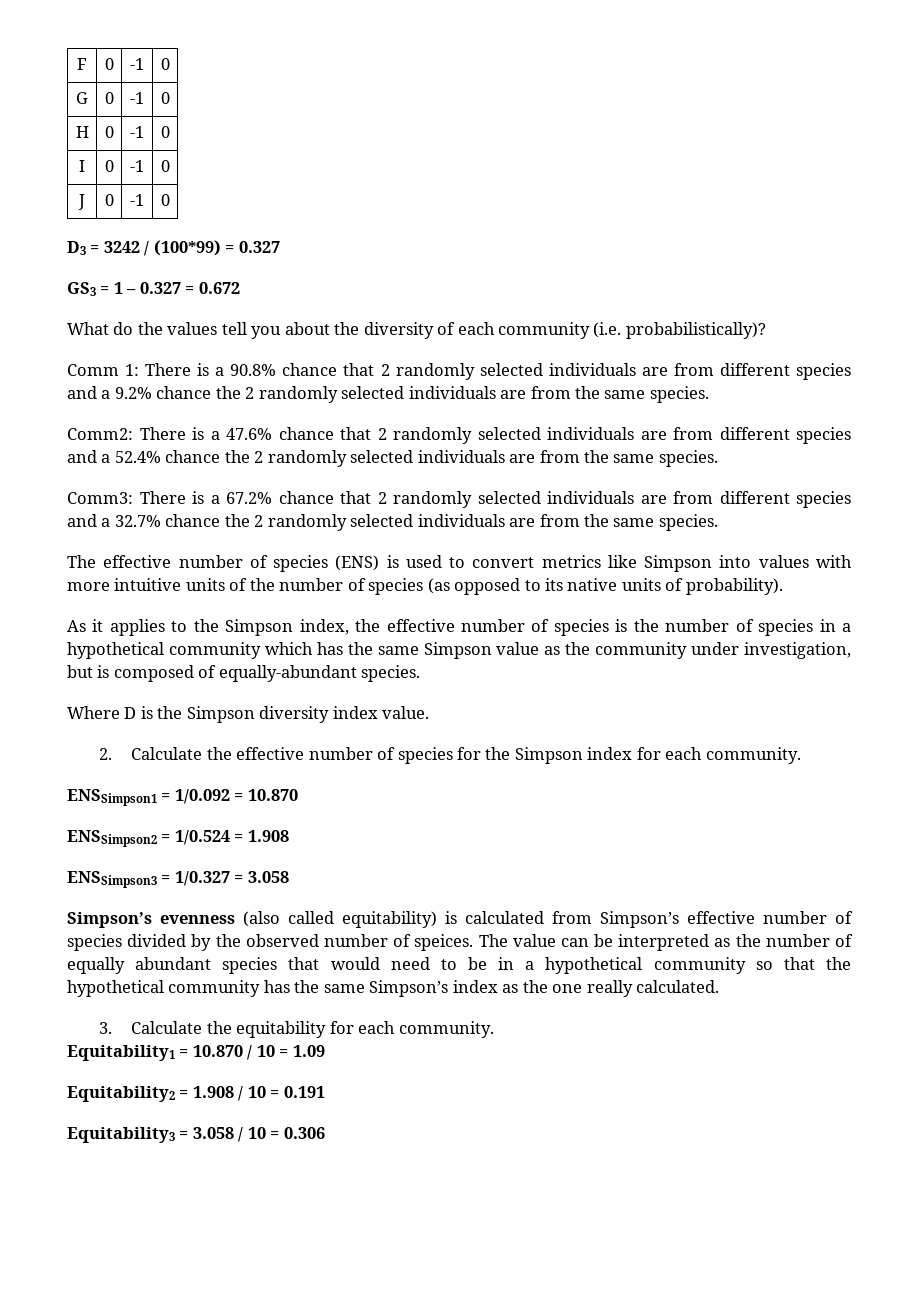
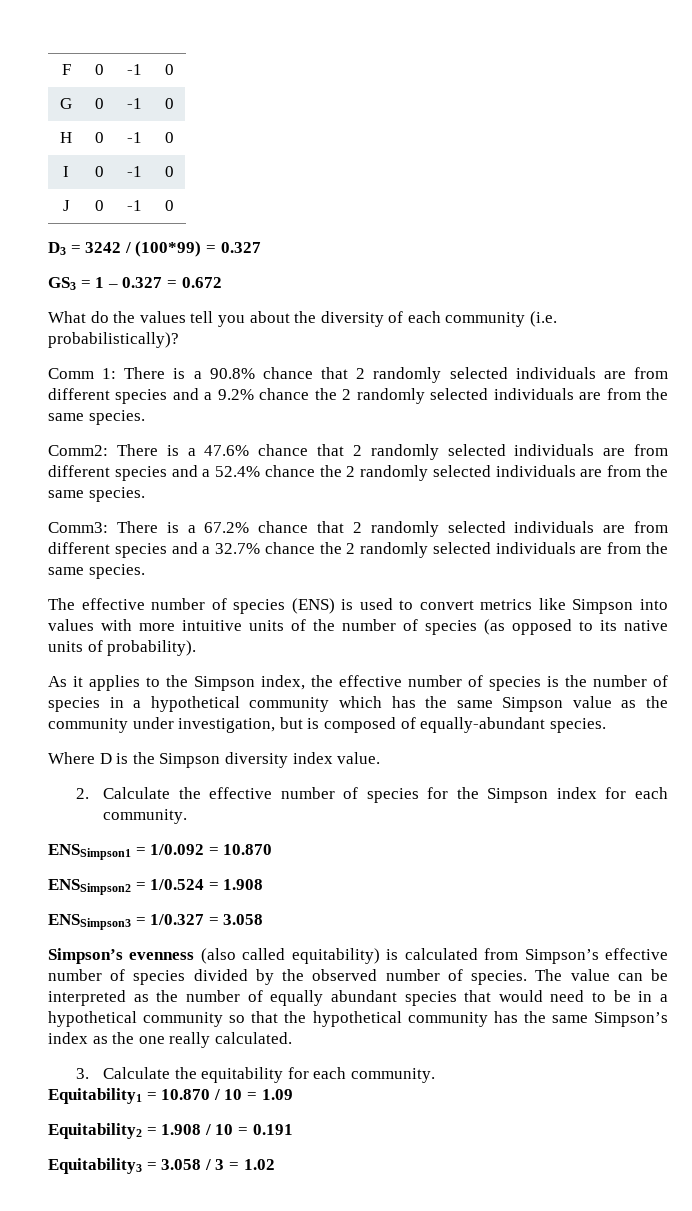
[414,934,474,951] speices. -> [471,970,528,985] species.
[247,1127,325,1139] 10 = 0.306 -> [215,1159,275,1170] 3 = 1.02

